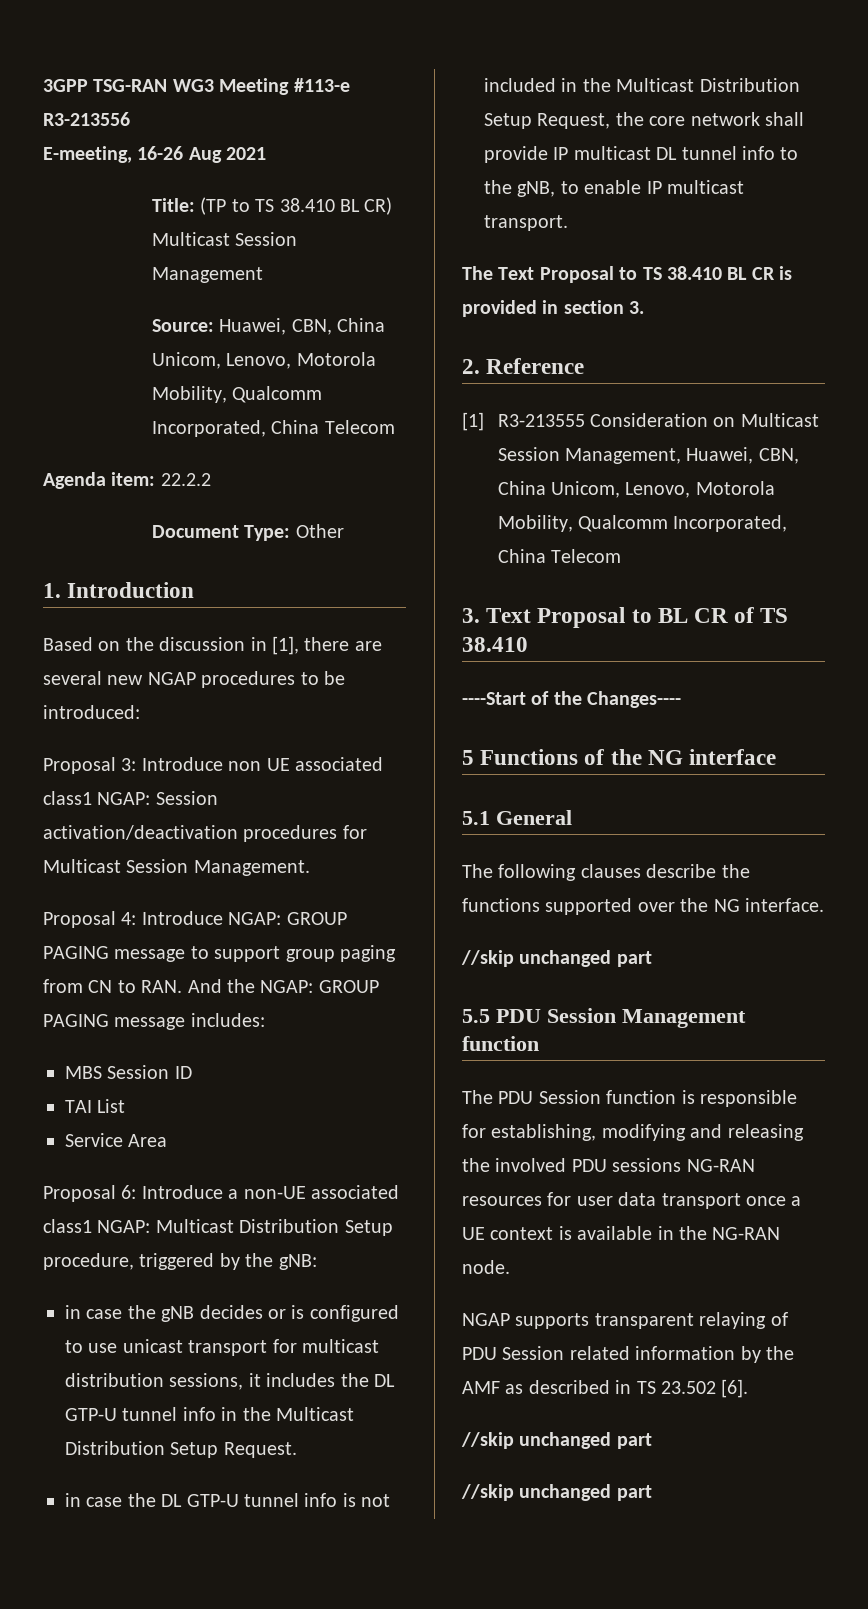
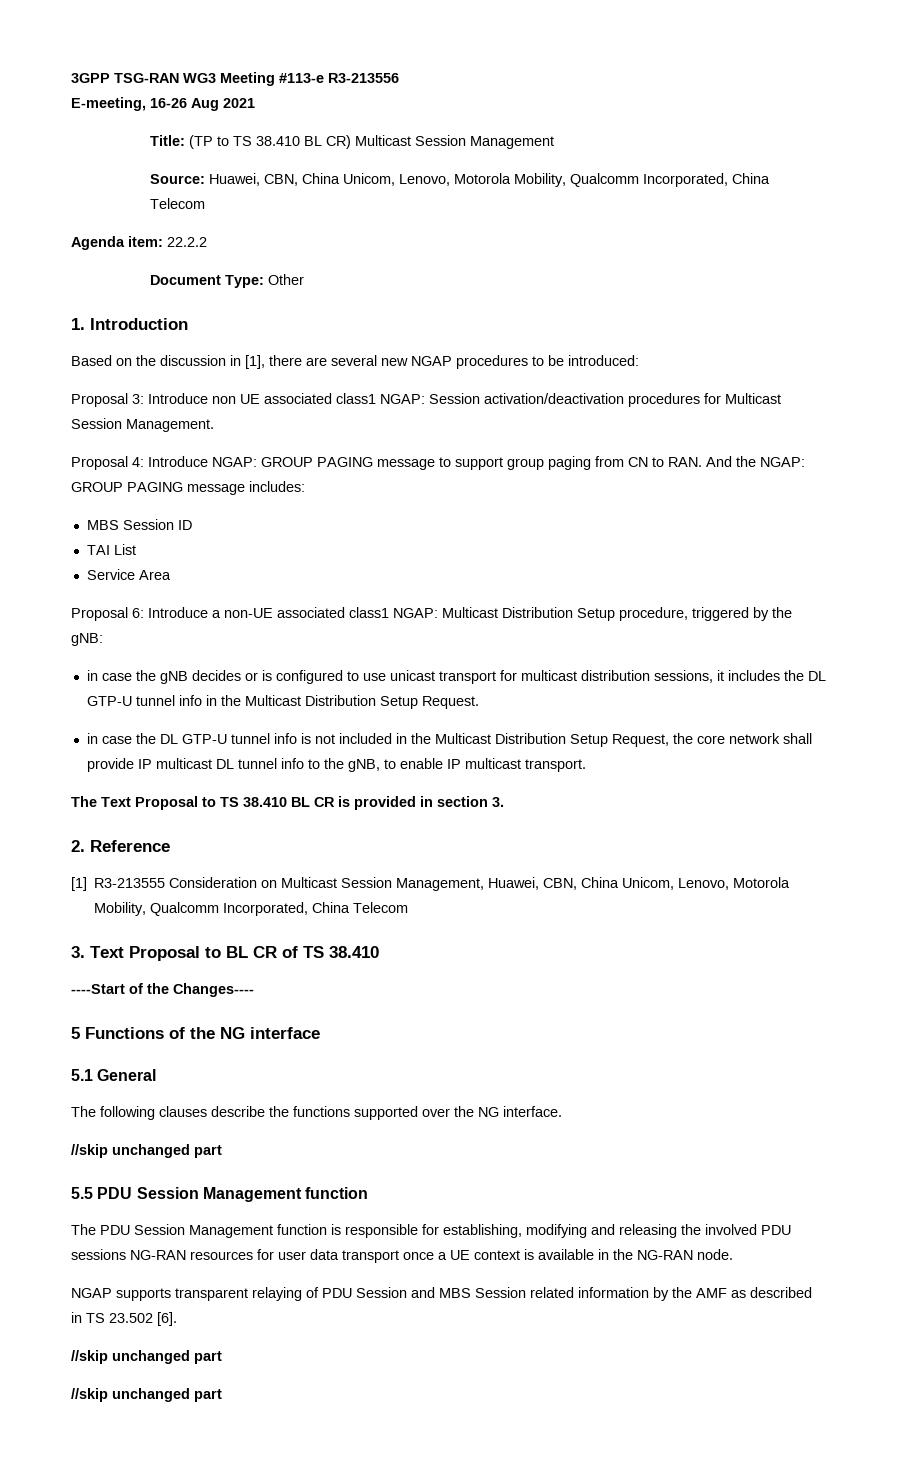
(601, 1097) none -> [189,1225,273,1238] Management
(565, 1353) none -> [411,1287,526,1298] and MBS Session

